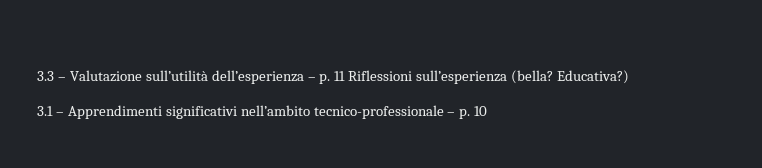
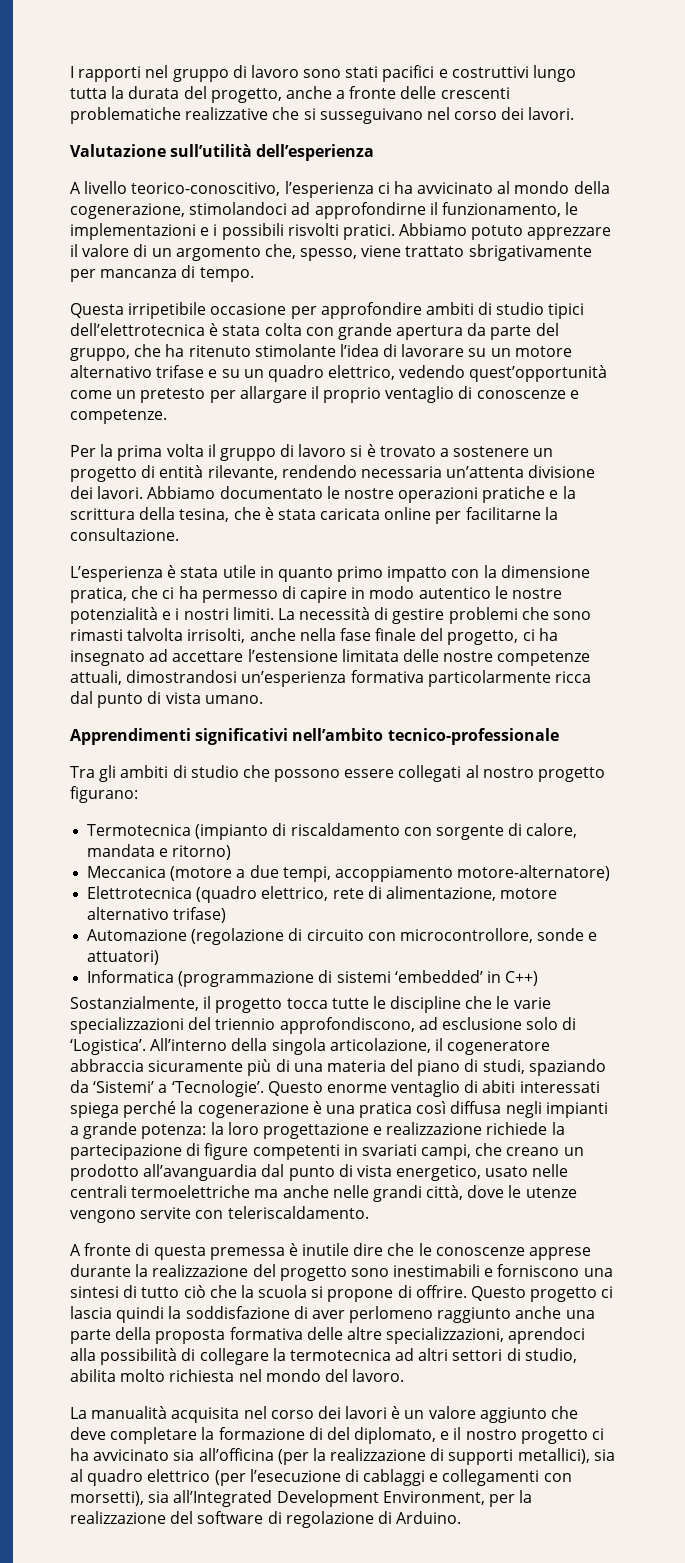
[37,70,630,84] [37,105,488,119] 3.3 – Valutazione sull’utilità dell’esperienza – p. 11 Riflessioni sull’esperienza (bella? Educativa?) // 3.1 – Apprendimenti significativi nell’ambito tecnico-professionale – p. 10 -> [70,65,577,82] [70,86,510,103] [70,107,575,124] [70,144,375,161] [70,181,610,198] [70,202,579,219] [70,223,612,240] [70,244,592,261] [70,265,254,282] [70,302,585,319] [70,323,559,340] [70,344,572,361] [70,365,608,382] [70,386,579,403] [70,409,167,424] [70,444,554,461] [70,465,596,482] [70,486,576,503] [70,507,558,524] [70,528,179,541] [70,565,590,582] [70,586,563,603] [70,607,592,624] [70,628,558,645] [70,649,591,666] [70,670,591,687] [70,691,263,708] [70,728,559,745] [70,765,606,782] [70,786,138,803] [87,823,578,840] [87,844,232,860] [87,865,611,882] [87,886,558,903] [87,907,227,923] [87,928,598,945] [87,950,160,965] [87,970,539,987] [70,996,551,1013] [70,1017,577,1034] [70,1038,551,1055] [70,1059,606,1076] [70,1080,600,1097] [70,1101,608,1118] [70,1122,565,1139] [70,1143,584,1160] [70,1164,569,1181] [70,1185,577,1202] [70,1206,369,1223] [70,1243,592,1260] [70,1264,613,1281] [70,1285,614,1302] [70,1306,595,1323] [70,1327,586,1344] [70,1348,577,1365] [70,1369,405,1382] [70,1406,579,1423] [70,1427,605,1444] [70,1448,615,1465] [70,1469,572,1486] [70,1490,533,1507] [70,1511,462,1528] I rapporti nel gruppo di lavoro sono stati pacifici e costruttivi lungo tutta la durata del progetto, anche a fronte delle crescenti problematiche realizzative che si susseguivano nel corso dei lavori. // Valutazione sull’utilità dell’esperienza // A livello teorico-conoscitivo, l’esperienza ci ha avvicinato al mondo della cogenerazione, stimolandoci ad approfondirne il funzionamento, le implementazioni e i possibili risvolti pratici. Abbiamo potuto apprezzare il valore di un argomento che, spesso, viene trattato sbrigativamente per mancanza di tempo. // Questa irripetibile occasione per approfondire ambiti di studio tipici dell’elettrotecnica è stata colta con grande apertura da parte del gruppo, che ha ritenuto stimolante l’idea di lavorare su un motore alternativo trifase e su un quadro elettrico, vedendo quest’opportunità come un pretesto per allargare il proprio ventaglio di conoscenze e competenze. // Per la prima volta il gruppo di lavoro si è trovato a sostenere un progetto di entità rilevante, rendendo necessaria un’attenta divisione dei lavori. Abbiamo documentato le nostre operazioni pratiche e la scrittura della tesina, che è stata caricata online per facilitarne la consultazione. // L’esperienza è stata utile in quanto primo impatto con la dimensione pratica, che ci ha permesso di capire in modo autentico le nostre potenzialità e i nostri limiti. La necessità di gestire problemi che sono rimasti talvolta irrisolti, anche nella fase finale del progetto, ci ha insegnato ad accettare l’estensione limitata delle nostre competenze attuali, dimostrandosi un’esperienza formativa particolarmente ricca dal punto di vista umano. // Apprendimenti significativi nell’ambito tecnico-professionale // Tra gli ambiti di studio che possono essere collegati al nostro progetto figurano: // Termotecnica (impianto di riscaldamento con sorgente di calore, mandata e ritorno) // Meccanica (motore a due tempi, accoppiamento motore-alternatore) // Elettrotecnica (quadro elettrico, rete di alimentazione, motore alternativo trifase) // Automazione (regolazione di circuito con microcontrollore, sonde e attuatori) // Informatica (programmazione di sistemi ‘embedded’ in C++) // Sostanzialmente, il progetto tocca tutte le discipline che le varie specializzazioni del triennio approfondiscono, ad esclusione solo di ‘Logistica’. All’interno della singola articolazione, il cogeneratore abbraccia sicuramente più di una materia del piano di studi, spaziando da ‘Sistemi’ a ‘Tecnologie’. Questo enorme ventaglio di abiti interessati spiega perché la cogenerazione è una pratica così diffusa negli impianti a grande potenza: la loro progettazione e realizzazione richiede la partecipazione di figure competenti in svariati campi, che creano un prodotto all’avanguardia dal punto di vista energetico, usato nelle centrali termoelettriche ma anche nelle grandi città, dove le utenze vengono servite con teleriscaldamento. // A fronte di questa premessa è inutile dire che le conoscenze apprese durante la realizzazione del progetto sono inestimabili e forniscono una sintesi di tutto ciò che la scuola si propone di offrire. Questo progetto ci lascia quindi la soddisfazione di aver perlomeno raggiunto anche una parte della proposta formativa delle altre specializzazioni, aprendoci alla possibilità di collegare la termotecnica ad altri settori di studio, abilita molto richiesta nel mondo del lavoro. // La manualità acquisita nel corso dei lavori è un valore aggiunto che deve completare la formazione di del diplomato, e il nostro progetto ci ha avvicinato sia all’officina (per la realizzazione di supporti metallici), sia al quadro elettrico (per l’esecuzione di cablaggi e collegamenti con morsetti), sia all’Integrated Development Environment, per la realizzazione del software di regolazione di Arduino.

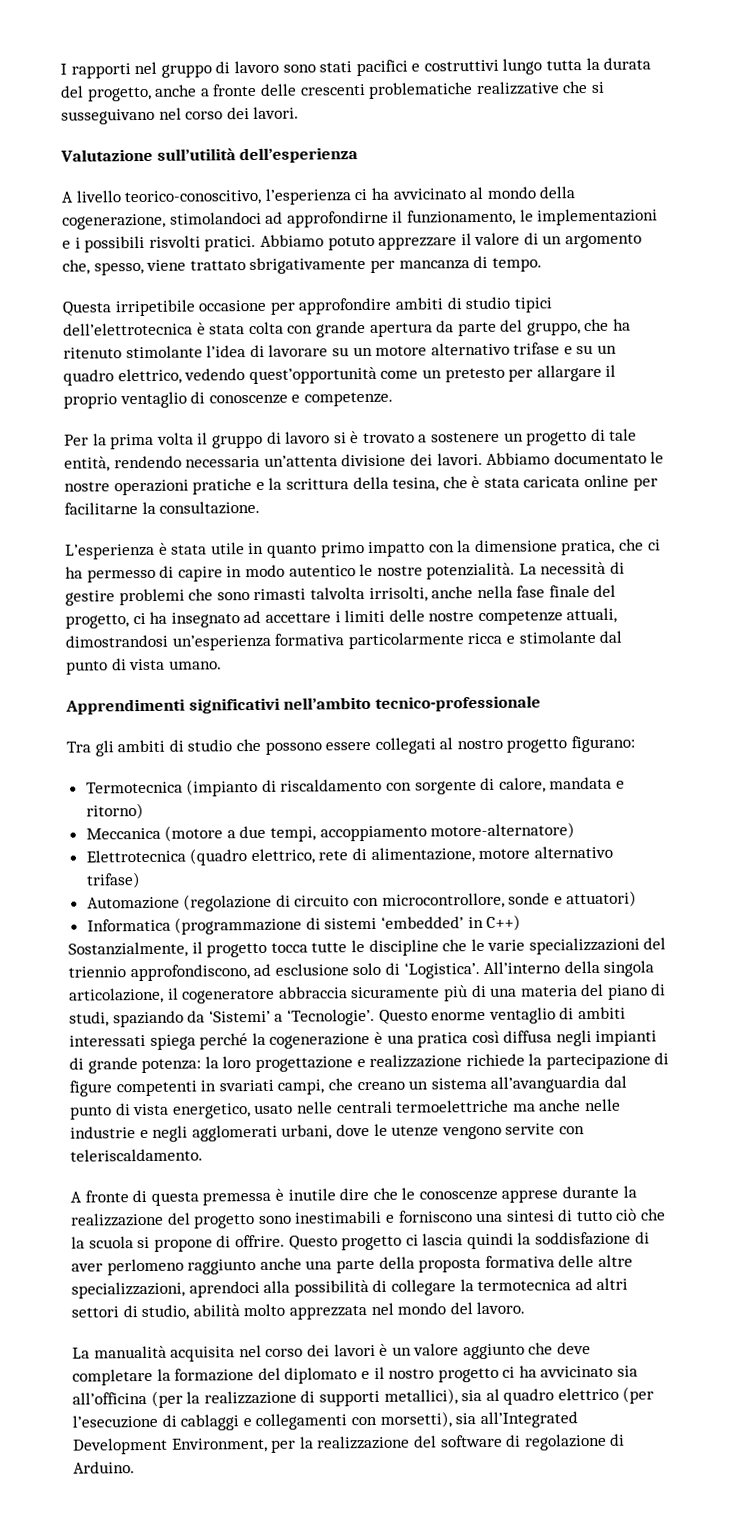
[159,465,278,480] entità rilevante, -> [609,428,638,441] [64,456,110,472] tale entità,
[70,607,274,624] potenzialità e i nostri limiti. -> [426,562,516,580] potenzialità.
[247,649,399,662] l’estensione limitata -> [334,609,386,623] i limiti
(591, 677) none -> [505,630,596,644] e stimolante
[482,1080,516,1093] abiti -> [577,1006,626,1020] ambiti
[70,1126,79,1135] a -> [69,1057,84,1070] di
[70,1164,139,1181] prodotto -> [430,1077,487,1090] sistema
[372,1185,464,1202] grandi città, -> [70,1124,333,1142] industrie e negli agglomerati urbani,
[70,1369,235,1382] abilita molto richiesta -> [192,1303,367,1320] abilità molto apprezzata
[308,1427,437,1444] di del diplomato, -> [257,1367,358,1384] del diplomato

